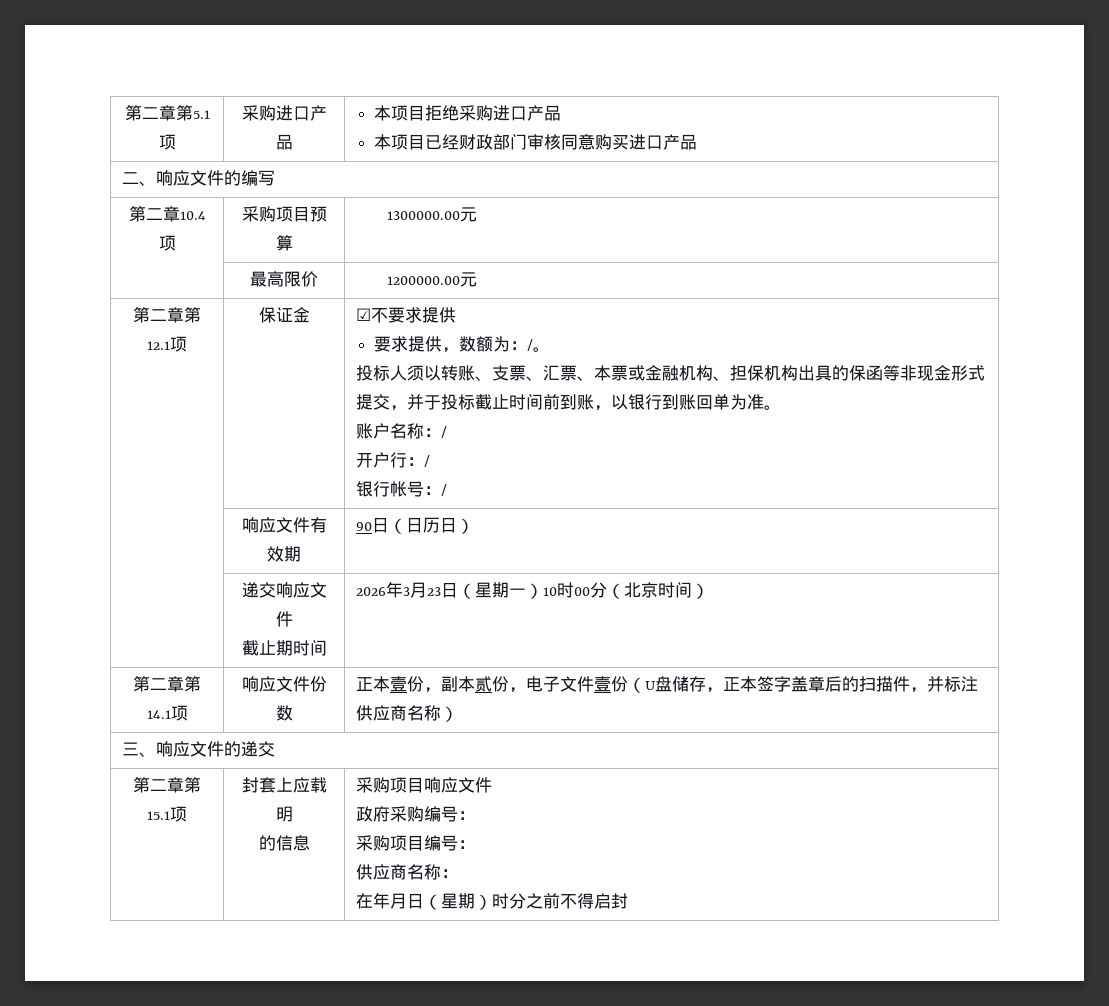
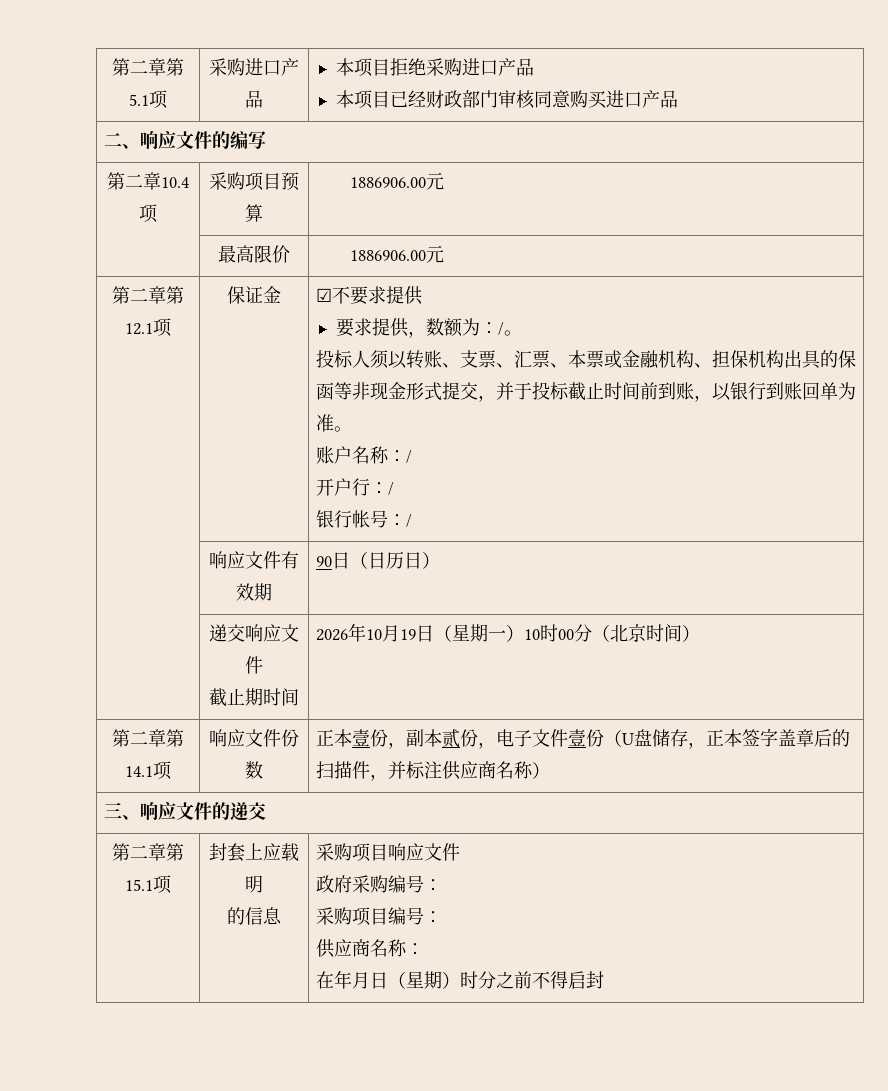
[386,211,460,220] 1300000.00 -> [349,177,426,188] 1886906.00
[386,276,460,285] 1200000.00 -> [349,250,426,261] 1886906.00
[402,582,441,598] 3月23 -> [365,625,416,642] 10月19

